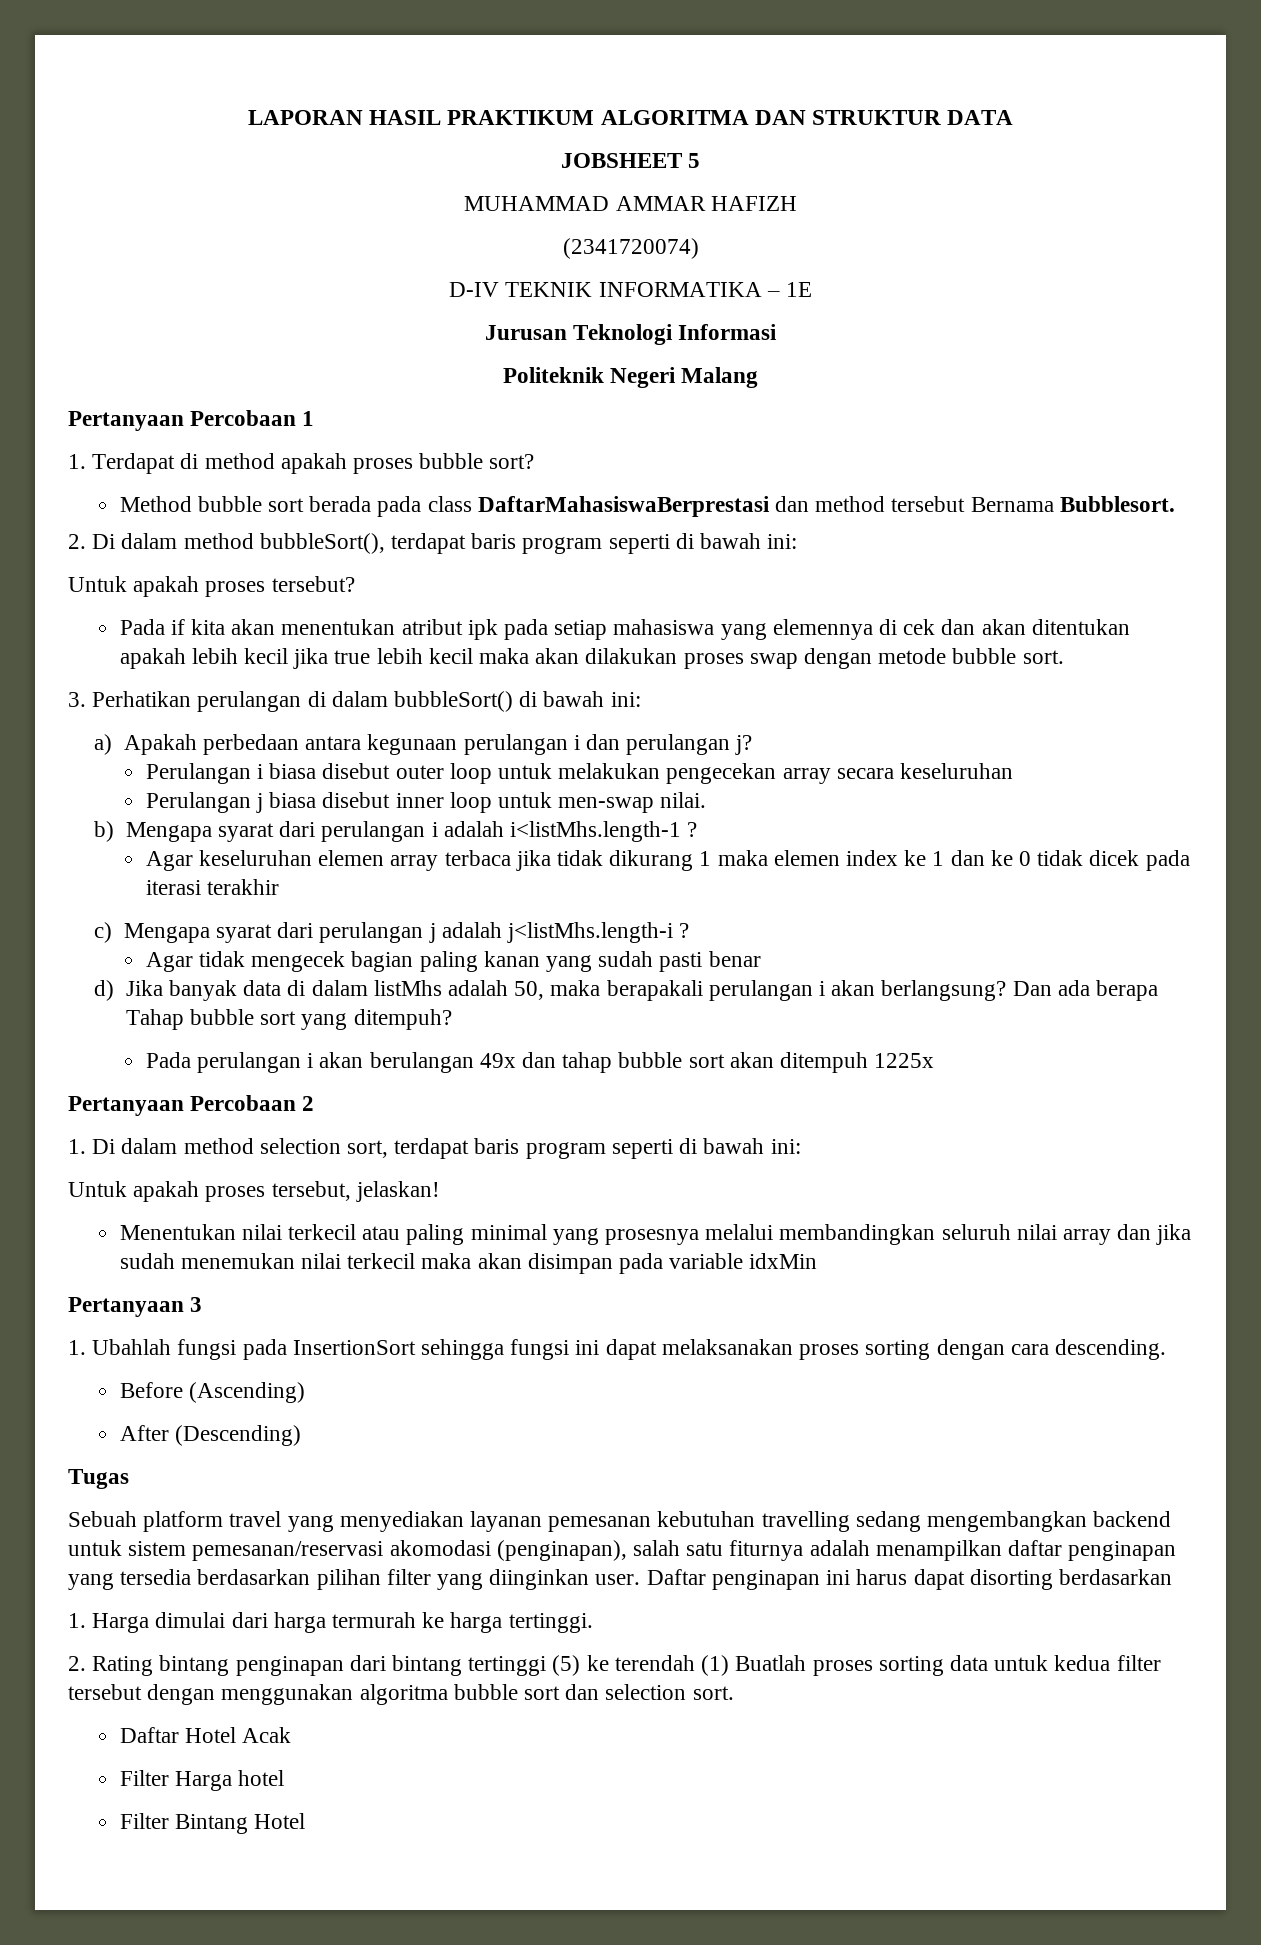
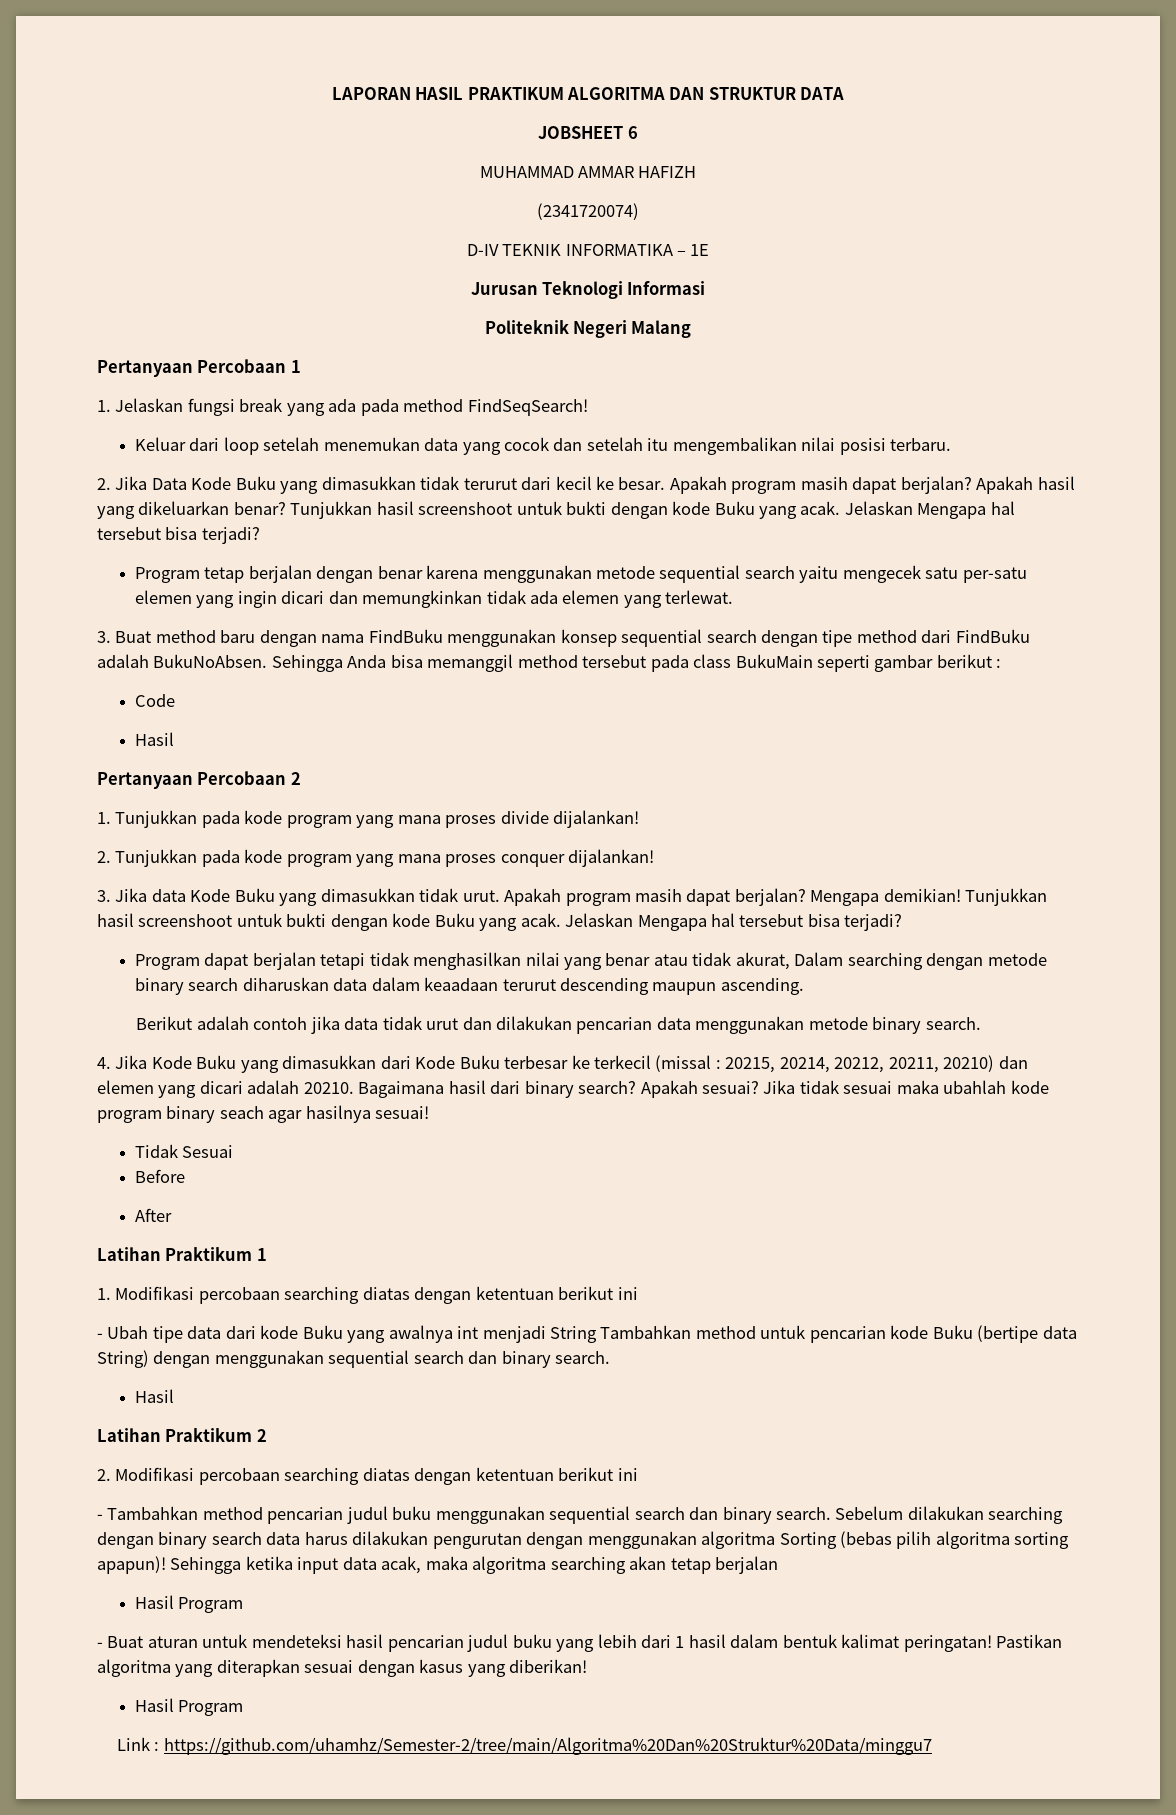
[688,153,701,168] 5 -> [627,126,638,139] 6
[92,453,535,474] [119,496,1175,517] [68,533,798,554] [68,576,355,597] [119,619,1130,640] [119,648,1064,669] [68,691,641,712] [94,734,753,755] [145,763,1013,784] [145,792,707,813] [94,821,698,842] [145,850,1190,871] [145,879,279,895] [94,922,690,943] [145,951,761,972] [94,980,1159,1001] [125,1009,452,1030] [145,1052,935,1073] [68,1095,315,1116] [68,1138,801,1159] [68,1181,440,1202] [119,1224,1192,1245] [119,1253,818,1274] [68,1297,203,1317] [68,1339,1166,1360] [119,1382,305,1403] [119,1425,301,1446] [68,1469,129,1489] [68,1511,1172,1532] [68,1540,1177,1561] [68,1569,1172,1590] [68,1612,593,1633] [68,1655,1161,1676] [68,1684,734,1705] [119,1727,291,1743] [119,1770,284,1791] [119,1813,305,1834] Terdapat di method apakah proses bubble sort? // Method bubble sort berada pada class DaftarMahasiswaBerprestasi dan method tersebut Bernama Bubblesort. // 2. Di dalam method bubbleSort(), terdapat baris program seperti di bawah ini: // Untuk apakah proses tersebut? // Pada if kita akan menentukan atribut ipk pada setiap mahasiswa yang elemennya di cek dan akan ditentukan apakah lebih kecil jika true lebih kecil maka akan dilakukan proses swap dengan metode bubble sort. // 3. Perhatikan perulangan di dalam bubbleSort() di bawah ini: // a) Apakah perbedaan antara kegunaan perulangan i dan perulangan j? // Perulangan i biasa disebut outer loop untuk melakukan pengecekan array secara keseluruhan // Perulangan j biasa disebut inner loop untuk men-swap nilai. // b) Mengapa syarat dari perulangan i adalah i<listMhs.length-1 ? // Agar keseluruhan elemen array terbaca jika tidak dikurang 1 maka elemen index ke 1 dan ke 0 tidak dicek pada iterasi terakhir // c) Mengapa syarat dari perulangan j adalah j<listMhs.length-i ? // Agar tidak mengecek bagian paling kanan yang sudah pasti benar // d) Jika banyak data di dalam listMhs adalah 50, maka berapakali perulangan i akan berlangsung? Dan ada berapa Tahap bubble sort yang ditempuh? // Pada perulangan i akan berulangan 49x dan tahap bubble sort akan ditempuh 1225x // Pertanyaan Percobaan 2 // 1. Di dalam method selection sort, terdapat baris program seperti di bawah ini: // Untuk apakah proses tersebut, jelaskan! // Menentukan nilai terkecil atau paling minimal yang prosesnya melalui membandingkan seluruh nilai array dan jika sudah menemukan nilai terkecil maka akan disimpan pada variable idxMin // Pertanyaan 3 // 1. Ubahlah fungsi pada InsertionSort sehingga fungsi ini dapat melaksanakan proses sorting dengan cara descending. // Before (Ascending) // After (Descending) // Tugas // Sebuah platform travel yang menyediakan layanan pemesanan kebutuhan travelling sedang mengembangkan backend untuk sistem pemesanan/reservasi akomodasi (penginapan), salah satu fiturnya adalah menampilkan daftar penginapan yang tersedia berdasarkan pilihan filter yang diinginkan user. Daftar penginapan ini harus dapat disorting berdasarkan // 1. Harga dimulai dari harga termurah ke harga tertinggi. // 2. Rating bintang penginapan dari bintang tertinggi (5) ke terendah (1) Buatlah proses sorting data untuk kedua filter tersebut dengan menggunakan algoritma bubble sort dan selection sort. // Daftar Hotel Acak // Filter Harga hotel // Filter Bintang Hotel -> [115,398,588,416] [134,437,952,455] [97,476,1075,494] [97,501,1015,519] [97,527,260,544] [134,565,1027,583] [134,590,734,608] [97,629,1030,647] [97,654,1002,672] [134,694,175,707] [134,732,174,746] [97,771,301,789] [97,810,640,828] [97,849,655,867] [97,888,1048,906] [97,913,903,931] [134,952,1047,970] [134,977,804,995] [136,1016,981,1034] [97,1055,1028,1073] [97,1080,1049,1098] [97,1105,430,1123] [134,1144,234,1158] [134,1169,185,1183] [134,1208,172,1222] [97,1247,267,1261] [97,1286,638,1304] [97,1325,1077,1343] [97,1350,611,1368] [134,1389,174,1403] [97,1428,267,1442] [97,1467,638,1485] [97,1506,1064,1524] [97,1531,1070,1549] [97,1556,779,1574] [134,1595,244,1613] [97,1634,1063,1652] [97,1659,588,1677] [134,1698,244,1716] [116,1737,932,1755] Jelaskan fungsi break yang ada pada method FindSeqSearch! // Keluar dari loop setelah menemukan data yang cocok dan setelah itu mengembalikan nilai posisi terbaru. // 2. Jika Data Kode Buku yang dimasukkan tidak terurut dari kecil ke besar. Apakah program masih dapat berjalan? Apakah hasil yang dikeluarkan benar? Tunjukkan hasil screenshoot untuk bukti dengan kode Buku yang acak. Jelaskan Mengapa hal tersebut bisa terjadi? // Program tetap berjalan dengan benar karena menggunakan metode sequential search yaitu mengecek satu per-satu elemen yang ingin dicari dan memungkinkan tidak ada elemen yang terlewat. // 3. Buat method baru dengan nama FindBuku menggunakan konsep sequential search dengan tipe method dari FindBuku adalah BukuNoAbsen. Sehingga Anda bisa memanggil method tersebut pada class BukuMain seperti gambar berikut : // Code // Hasil // Pertanyaan Percobaan 2 // 1. Tunjukkan pada kode program yang mana proses divide dijalankan! // 2. Tunjukkan pada kode program yang mana proses conquer dijalankan! // 3. Jika data Kode Buku yang dimasukkan tidak urut. Apakah program masih dapat berjalan? Mengapa demikian! Tunjukkan hasil screenshoot untuk bukti dengan kode Buku yang acak. Jelaskan Mengapa hal tersebut bisa terjadi? // Program dapat berjalan tetapi tidak menghasilkan nilai yang benar atau tidak akurat, Dalam searching dengan metode binary search diharuskan data dalam keaadaan terurut descending maupun ascending. // Berikut adalah contoh jika data tidak urut dan dilakukan pencarian data menggunakan metode binary search. // 4. Jika Kode Buku yang dimasukkan dari Kode Buku terbesar ke terkecil (missal : 20215, 20214, 20212, 20211, 20210) dan elemen yang dicari adalah 20210. Bagaimana hasil dari binary search? Apakah sesuai? Jika tidak sesuai maka ubahlah kode program binary seach agar hasilnya sesuai! // Tidak Sesuai // Before // After // Latihan Praktikum 1 // 1. Modifikasi percobaan searching diatas dengan ketentuan berikut ini // - Ubah tipe data dari kode Buku yang awalnya int menjadi String Tambahkan method untuk pencarian kode Buku (bertipe data String) dengan menggunakan sequential search dan binary search. // Hasil // Latihan Praktikum 2 // 2. Modifikasi percobaan searching diatas dengan ketentuan berikut ini // - Tambahkan method pencarian judul buku menggunakan sequential search dan binary search. Sebelum dilakukan searching dengan binary search data harus dilakukan pengurutan dengan menggunakan algoritma Sorting (bebas pilih algoritma sorting apapun)! Sehingga ketika input data acak, maka algoritma searching akan tetap berjalan // Hasil Program // - Buat aturan untuk mendeteksi hasil pencarian judul buku yang lebih dari 1 hasil dalam bentuk kalimat peringatan! Pastikan algoritma yang diterapkan sesuai dengan kasus yang diberikan! // Hasil Program // Link : https://github.com/uhamhz/Semester-2/tree/main/Algoritma%20Dan%20Struktur%20Data/minggu7

